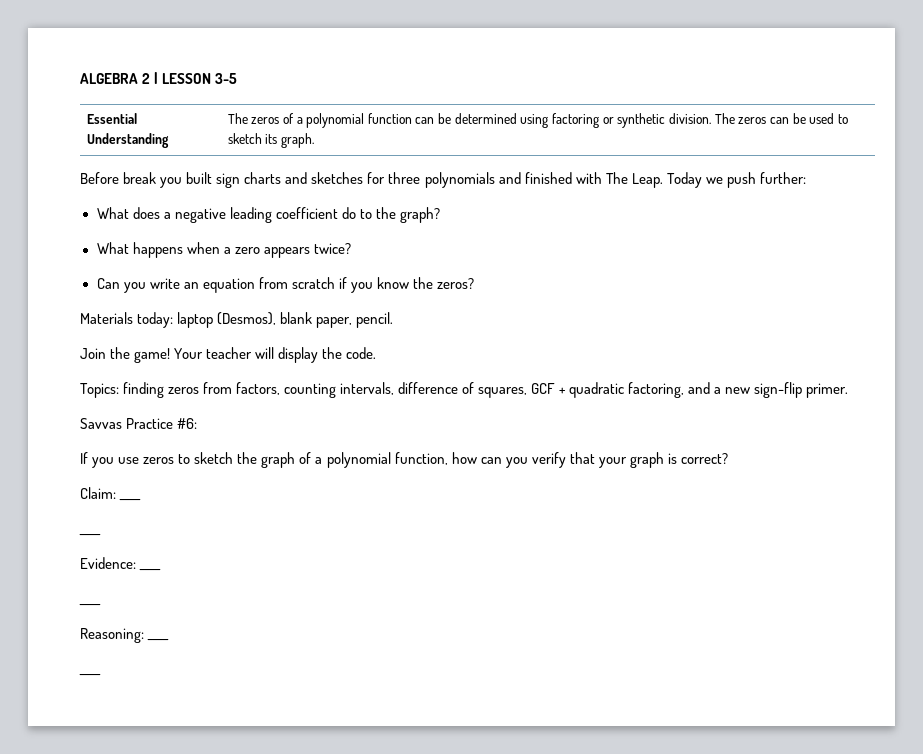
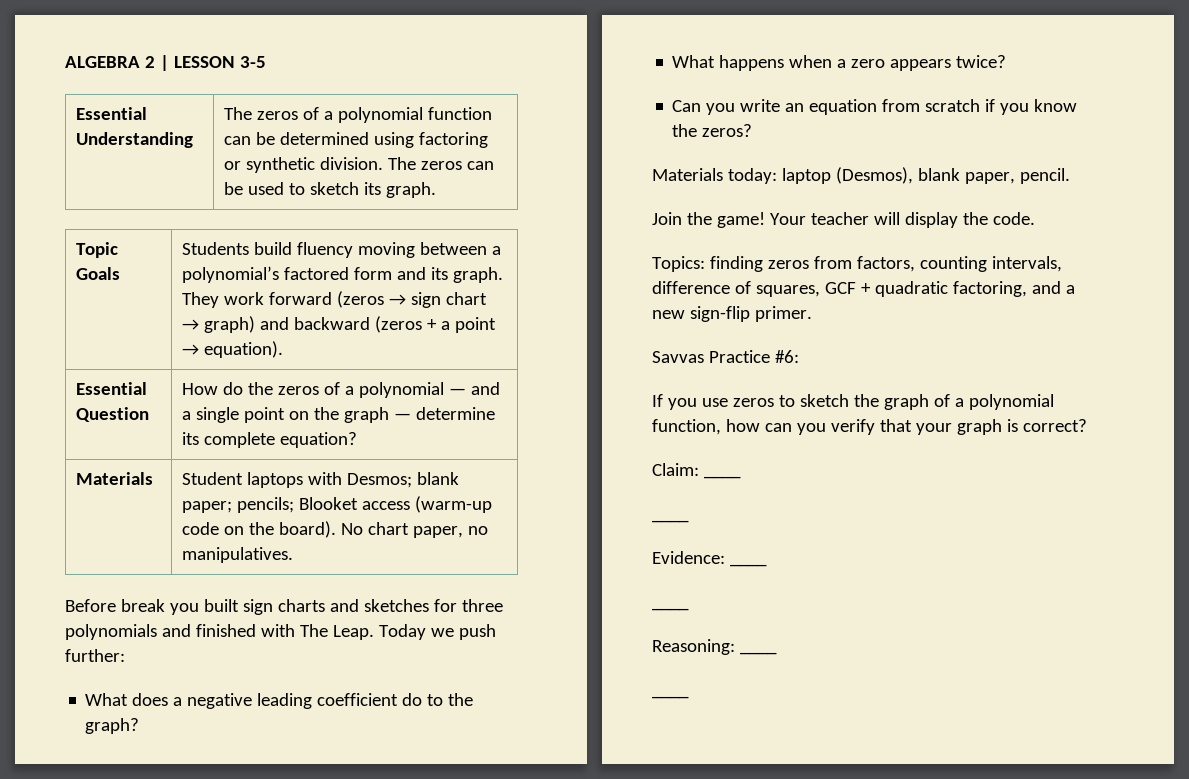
(314, 140) none -> [75,242,118,258] [75,267,120,280] [181,242,501,258] [181,266,503,283] [181,291,487,308] [181,316,496,333] [181,341,283,358] [75,382,147,395] [75,407,149,422] [181,382,500,398] [181,407,495,423] [181,432,357,448] [75,472,153,485] [181,472,459,488] [181,496,492,513] [181,521,488,538] [181,547,293,563] // Topic Goals | Students build fluency moving between a polynomial’s factored form and its graph. They work forward (zeros → sign chart → graph) and backward (zeros + a point → equation). // Essential Question | How do the zeros of a polynomial — and a single point on the graph — determine its complete equation? // Materials | Student laptops with Desmos; blank paper; pencils; Blooket access (warm-up code on the board). No chart paper, no manipulatives.

